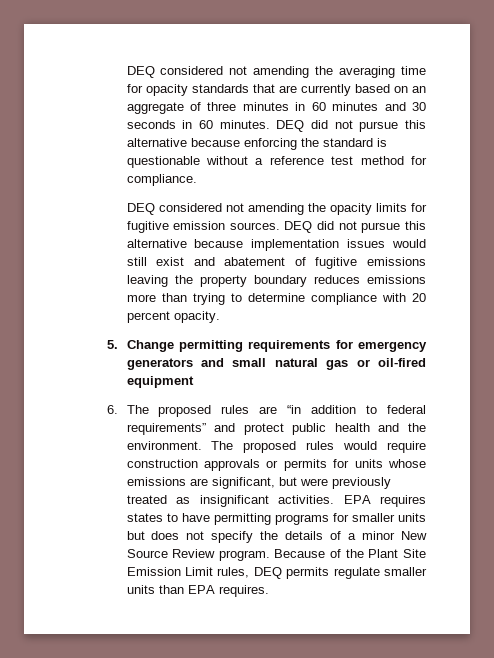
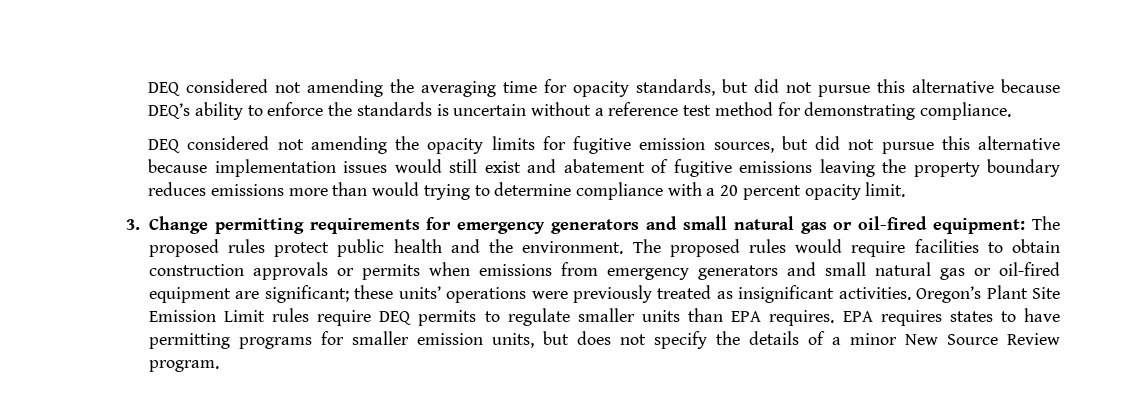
[191,84,426,96] [126,102,426,114] [126,120,426,132] [126,138,387,150] [126,156,200,168] standards that are currently based on an aggregate of three minutes in 60 minutes and 30 seconds in 60 minutes. DEQ did not pursue this alternative because enforcing the standard is questionable -> [636,79,1060,97] [148,102,527,120] standards, but did not pursue this alternative because DEQ’s ability to enforce the standards is uncertain
(428, 160) none -> [804,102,916,120] demonstrating
[229,221,313,233] sources. DEQ -> [713,136,808,153] sources, but
(187, 297) none -> [372,182,420,196] would
(406, 297) none -> [706,188,716,196] a
[173,311,220,323] [107,340,119,349] opacity. // 5. -> [804,182,906,200] [126,219,141,230] opacity limit. // 3.
[126,376,194,388] [107,405,426,417] [126,423,236,435] equipment // 6. The proposed rules are “in addition to federal requirements” and -> [933,216,1060,234] [148,239,266,257] equipment: The proposed rules
(426, 447) none -> [914,239,1060,253] facilities to obtain
[333,459,427,468] [126,477,297,489] for units whose emissions are significant, but -> [428,262,1061,280] [148,285,527,303] when emissions from emergency generators and small natural gas or oil-fired equipment are significant; these units’ operations
(335, 499) none -> [916,285,1060,303] [148,308,835,326] Oregon’s Plant Site Emission Limit rules require DEQ permits to regulate smaller units than EPA requires.
[398,513,427,522] units -> [416,333,534,348] emission units,
[274,549,426,558] [126,567,428,579] [126,585,269,597] Because of the Plant Site Emission Limit rules, DEQ permits regulate smaller units than EPA requires. -> (219, 366) none

